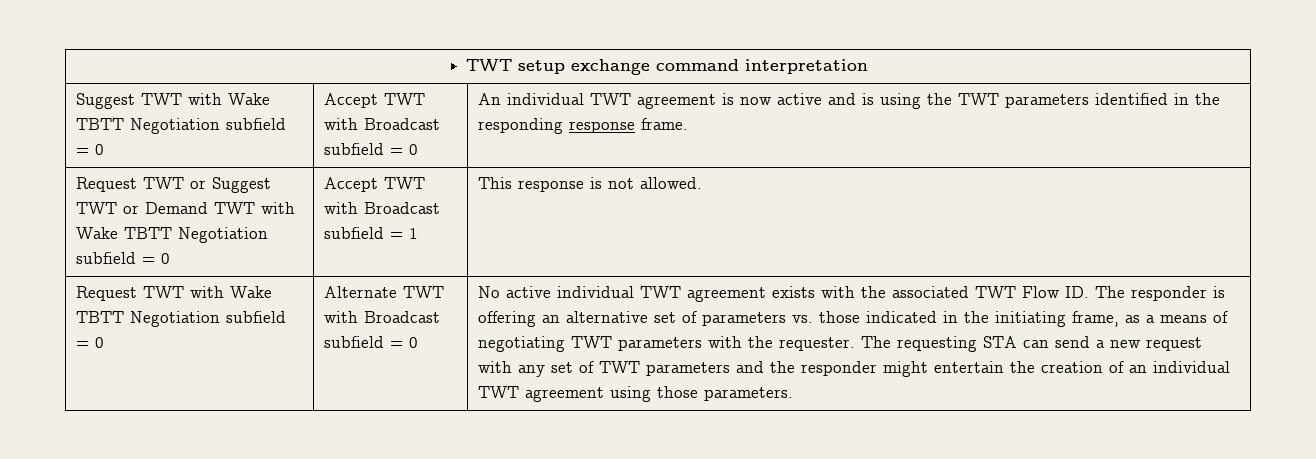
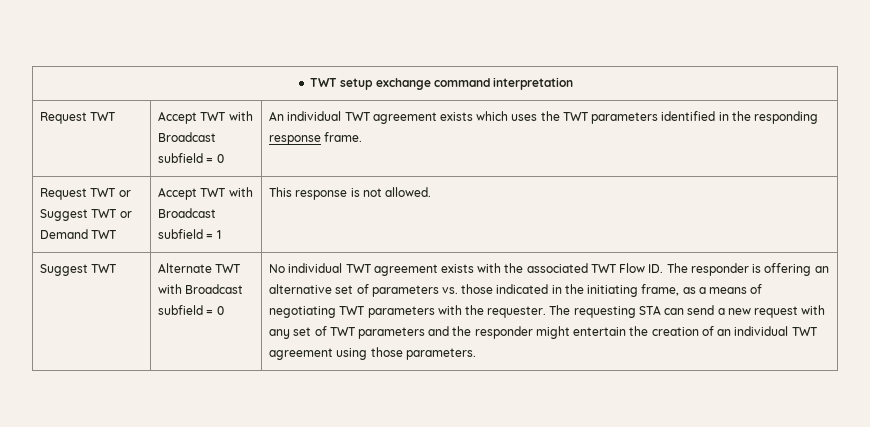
[76,93,271,109] [76,118,287,134] [76,144,105,155] Suggest TWT with Wake TBTT Negotiation subfield = 0 -> [40,112,117,124] Request TWT
[722,93,922,109] is now active and is using -> [439,111,538,121] exists which uses
[261,202,296,214] [76,227,269,243] [76,252,171,264] with Wake TBTT Negotiation subfield = 0 -> (118, 234) none
[76,286,273,301] [76,311,287,327] [76,337,105,348] Request TWT with Wake TBTT Negotiation subfield = 0 -> [40,264,118,276] Suggest TWT
[506,286,552,298] active -> (286, 268) none

